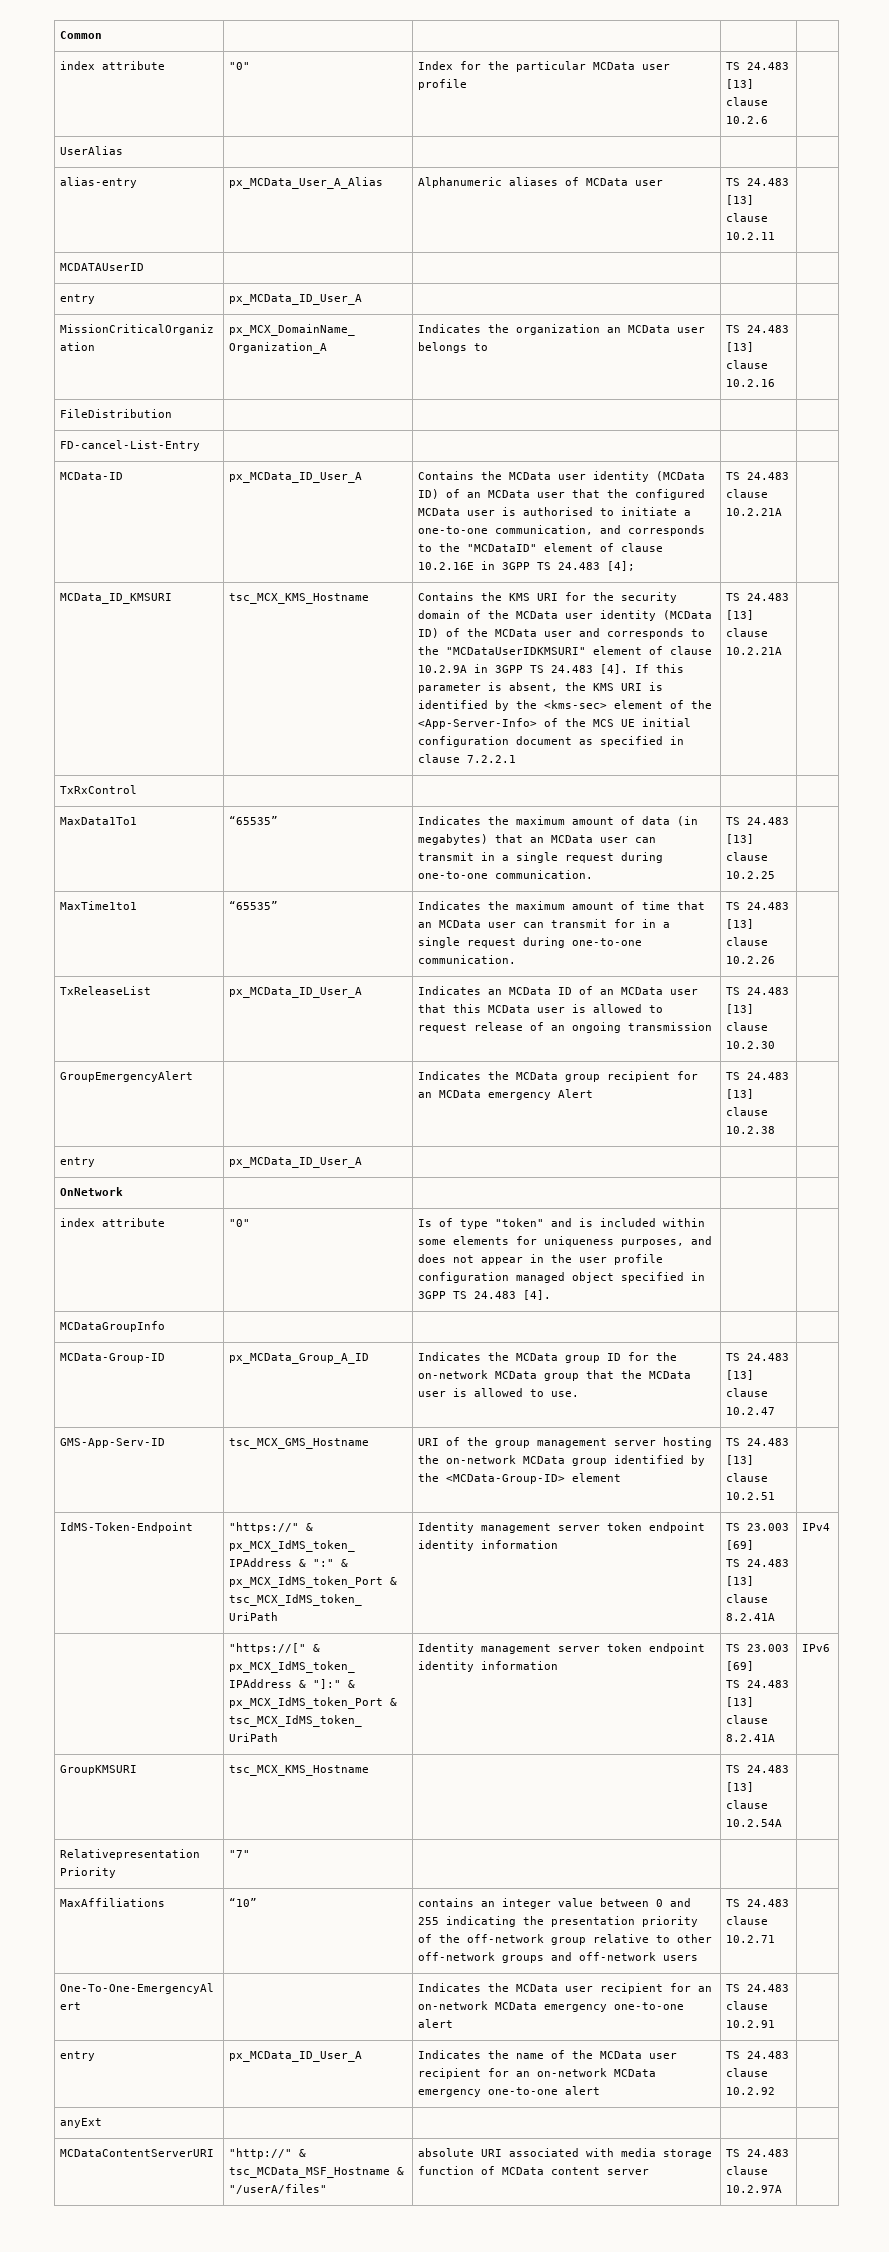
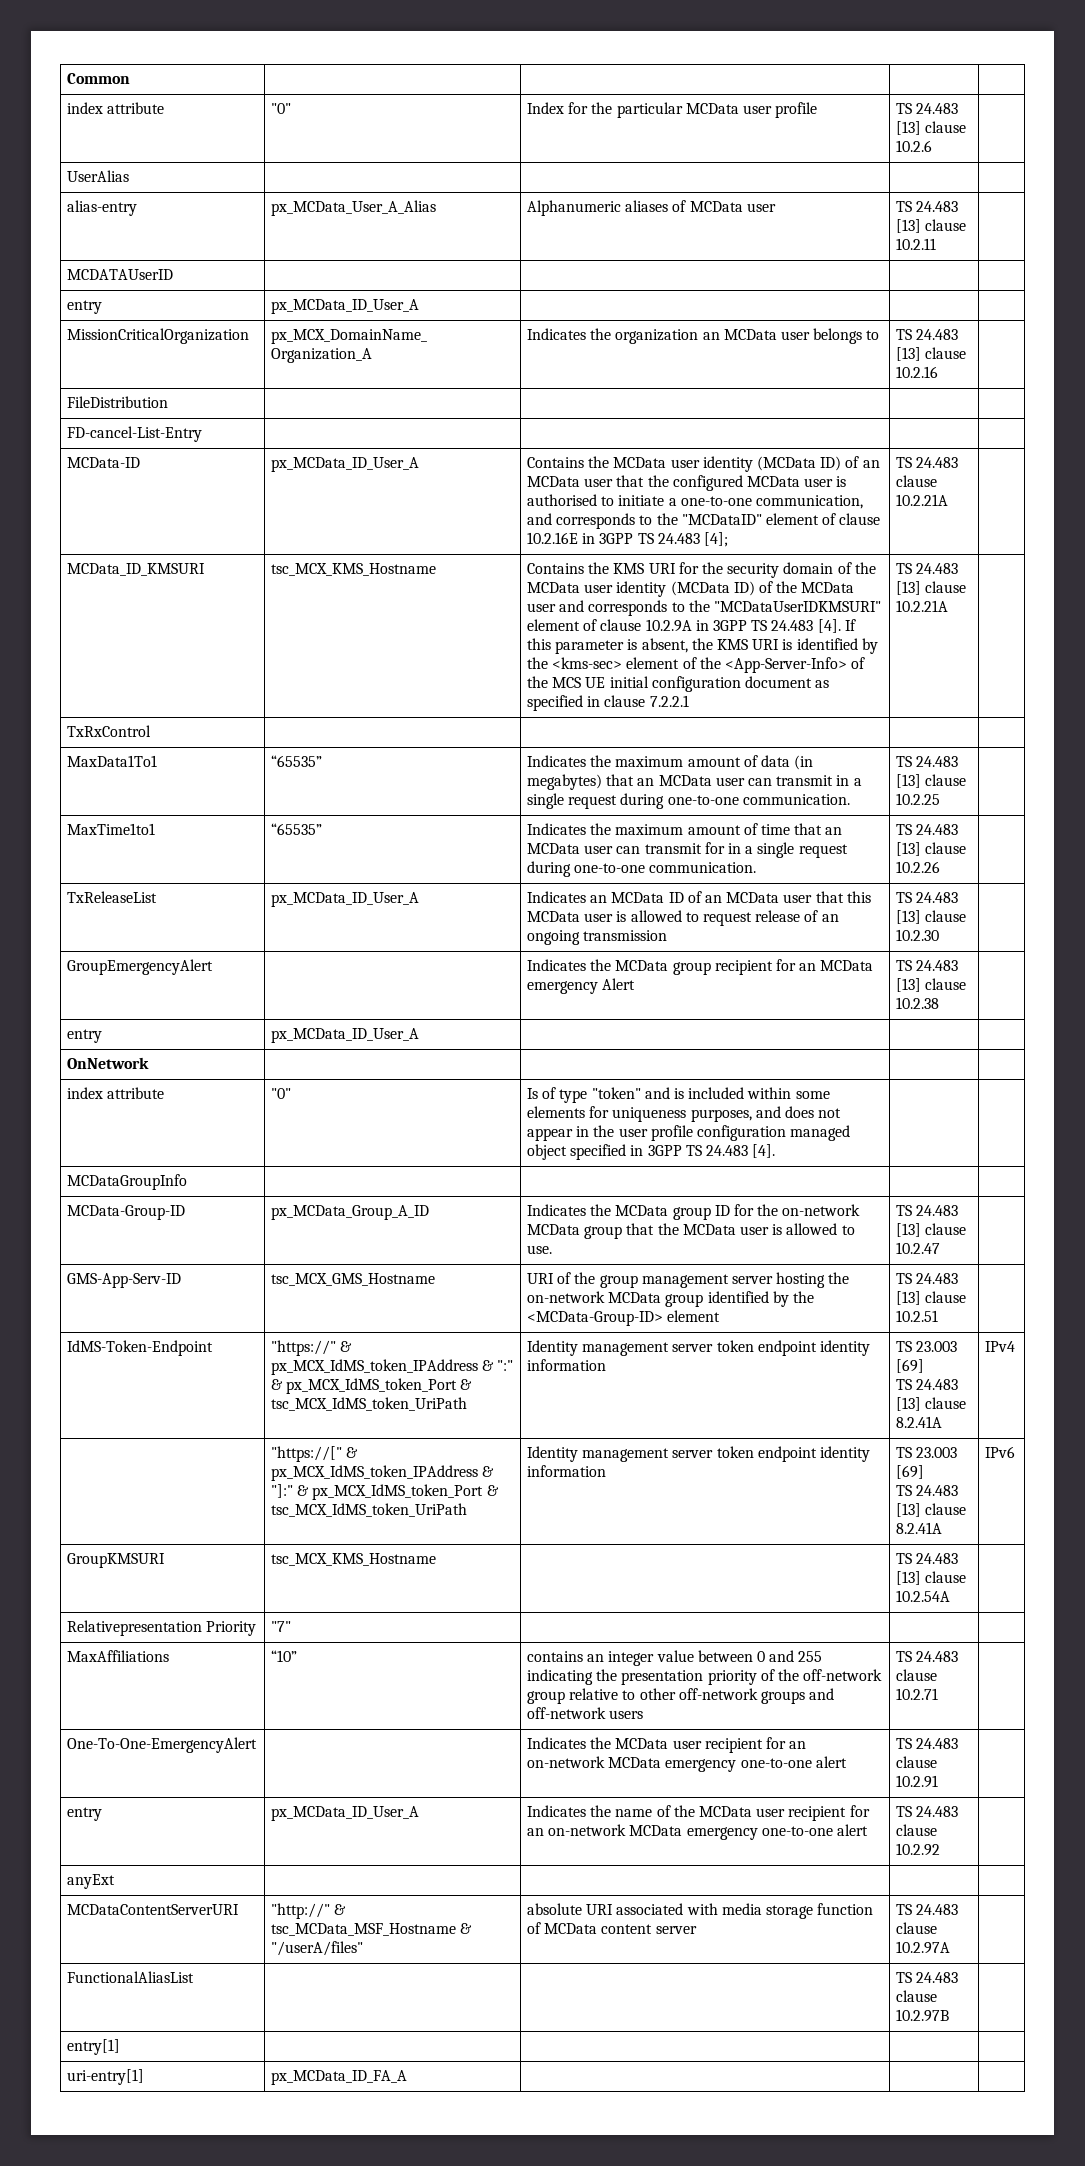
(783, 2189) none -> [67,1971,195,1983] [896,1972,959,1983] [896,1990,938,2002] [896,2009,950,2022] [67,2039,121,2055] [67,2069,145,2085] [271,2070,408,2085] // FunctionalAliasList | | | TS 24.483 clause 10.2.97B | // entry[1] | | | | // uri-entry[1] | px_MCData_ID_FA_A | | |

